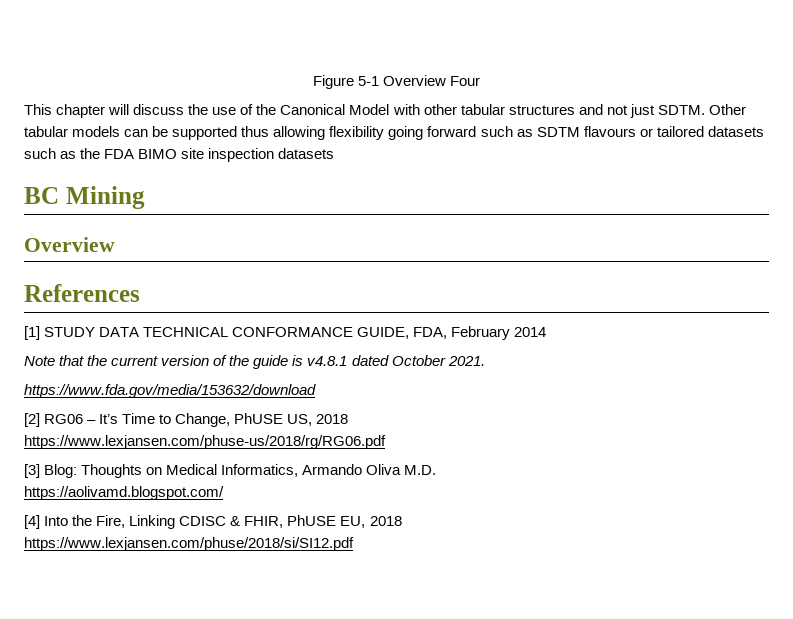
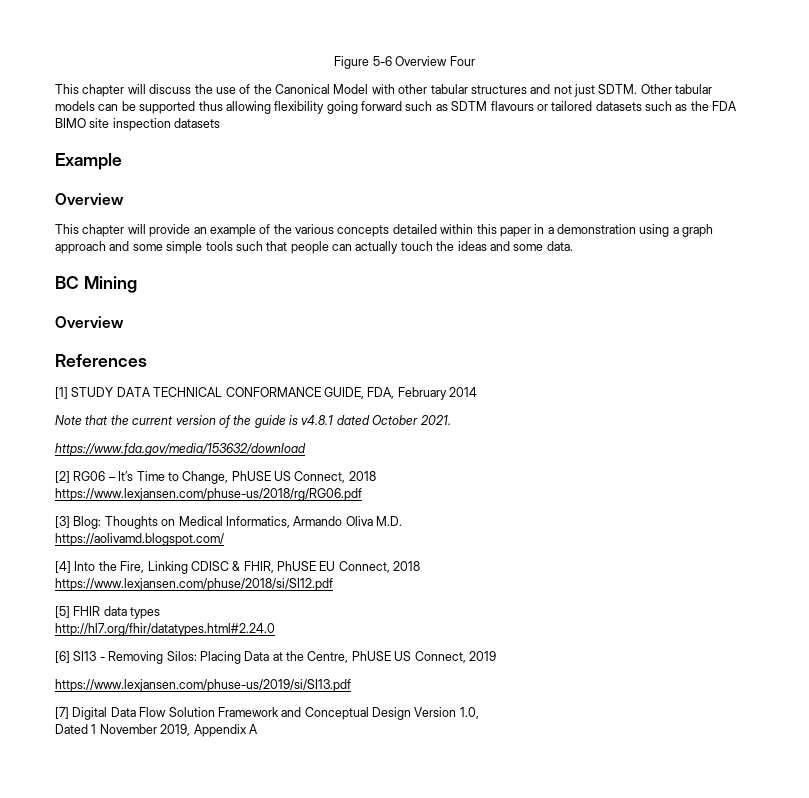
[357,76,379,86] 5-1 -> [372,56,392,66] 5-6
(335, 153) none -> [55,153,122,170] [55,193,124,205] [55,224,714,237] [55,241,573,254] // Example // Overview // This chapter will provide an example of the various concepts detailed within this paper in a demonstration using a graph approach and some simple tools such that people can actually touch the ideas and some data.
[287,414,313,426] US, -> [274,471,346,483] US Connect,
[340,516,366,528] EU, -> [319,561,390,573] EU Connect,
(354, 544) none -> [55,606,161,619] [55,623,275,636] [55,651,496,664] [55,679,351,692] [55,707,479,720] [55,724,258,737] // [5] FHIR data types // http://hl7.org/fhir/datatypes.html#2.24.0 // [6] SI13 - Removing Silos: Placing Data at the Centre, PhUSE US Connect, 2019 // https://www.lexjansen.com/phuse-us/2019/si/SI13.pdf // [7] Digital Data Flow Solution Framework and Conceptual Design Version 1.0, // Dated 1 November 2019, Appendix A

